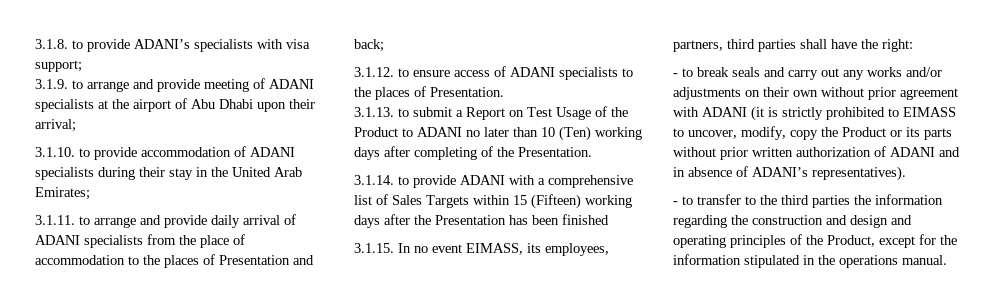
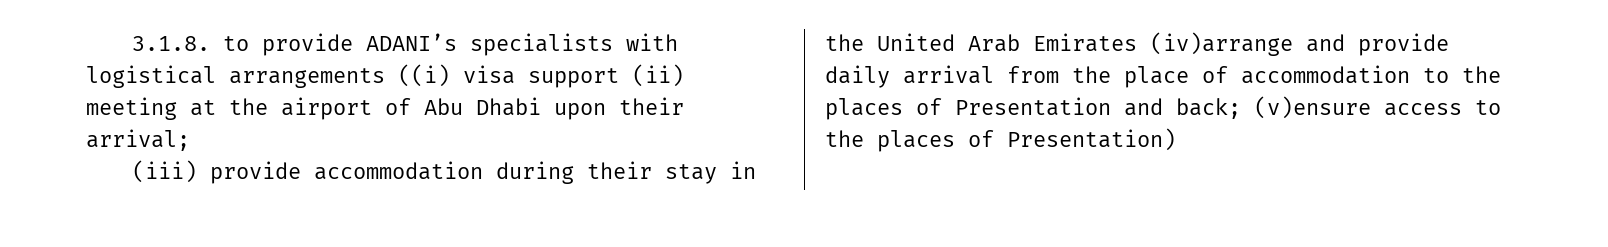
[286,39,310,49] [35,60,82,72] [35,78,314,92] [35,99,94,112] visa support; // 3.1.9. to arrange and provide meeting of ADANI specialists -> [86,64,684,88] [86,97,177,120] logistical arrangements ((i) visa support (ii) meeting
[35,146,295,160] [35,167,94,180] 3.1.10. to provide accommodation of ADANI specialists -> [131,160,483,184] (iii) provide accommodation
[35,187,90,200] [35,215,136,228] Emirates; // 3.1.11. to arrange -> [1033,32,1293,56] Emirates (iv)arrange
[284,214,296,225] [35,235,143,248] of ADANI specialists -> (994, 74) none
[354,66,633,80] [354,86,504,100] [354,106,628,120] [354,126,642,141] [354,146,592,160] [354,175,633,188] [354,194,632,209] [354,214,609,228] [354,243,609,256] [673,39,913,52] [673,67,942,80] [673,87,958,100] [673,106,956,121] [673,126,952,140] [673,146,960,160] [673,166,906,181] [673,194,943,208] [673,215,912,228] [673,234,957,248] [673,254,947,268] // 3.1.12. to ensure access of ADANI specialists to the places of Presentation. // 3.1.13. to submit a Report on Test Usage of the Product to ADANI no later than 10 (Ten) working days after completing of the Presentation. // 3.1.14. to provide ADANI with a comprehensive list of Sales Targets within 15 (Fifteen) working days after the Presentation has been finished // 3.1.15. In no event EIMASS, its employees, partners, third parties shall have the right: // - to break seals and carry out any works and/or adjustments on their own without prior agreement with ADANI (it is strictly prohibited to EIMASS to uncover, modify, copy the Product or its parts without prior written authorization of ADANI and in absence of ADANI’s representatives). // - to transfer to the third parties the information regarding the construction and design and operating principles of the Product, except for the information stipulated in the operations manual. -> [1254,96,1501,119] [825,128,1176,152] (v)ensure access to the places of Presentation)

